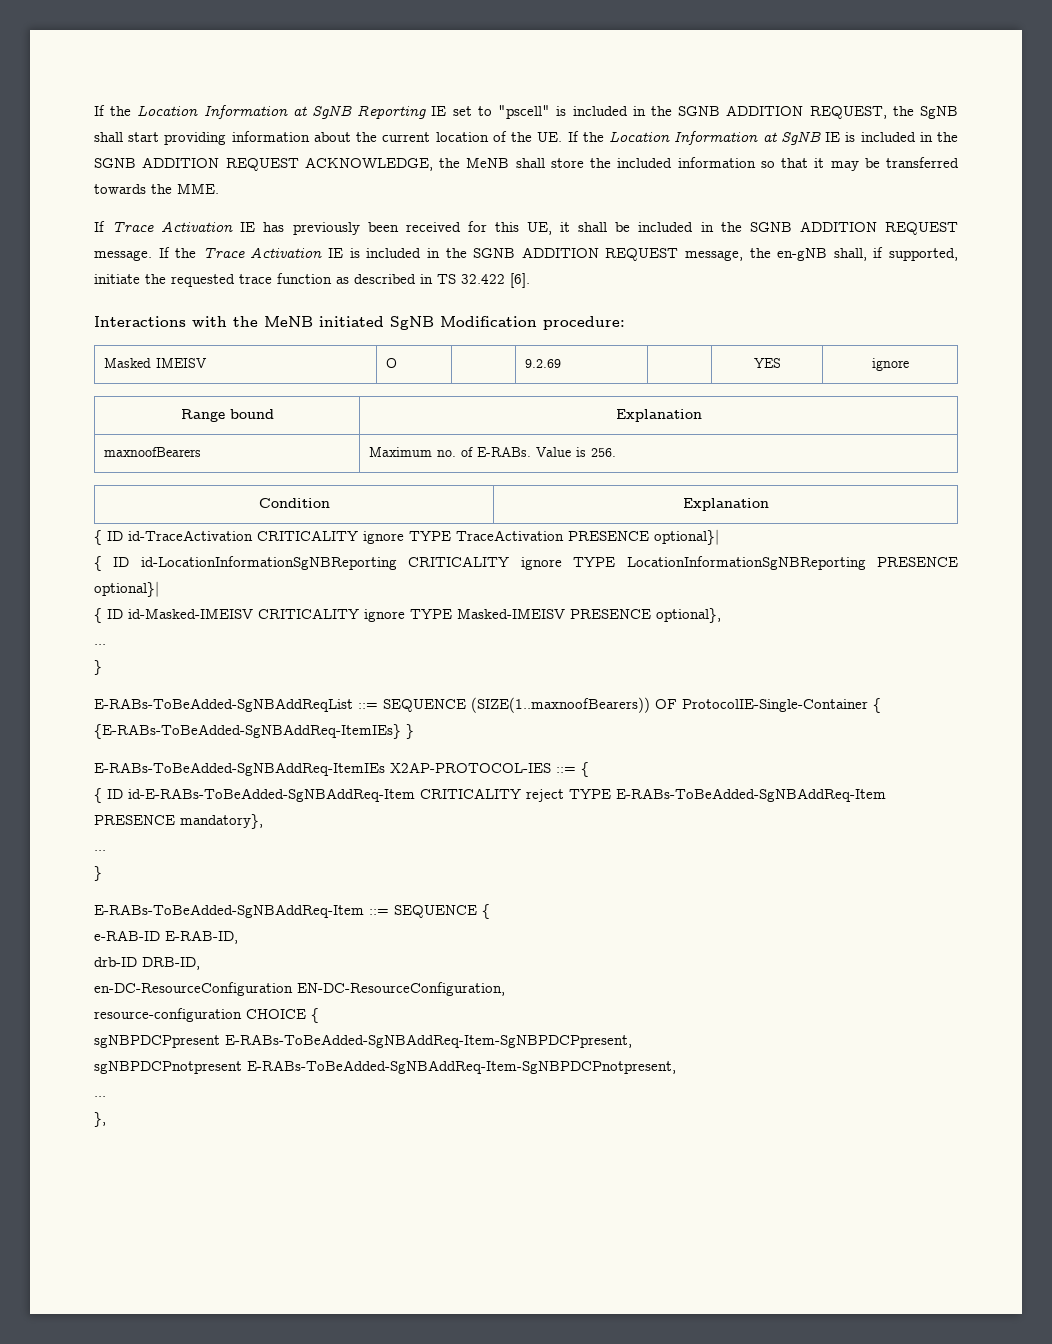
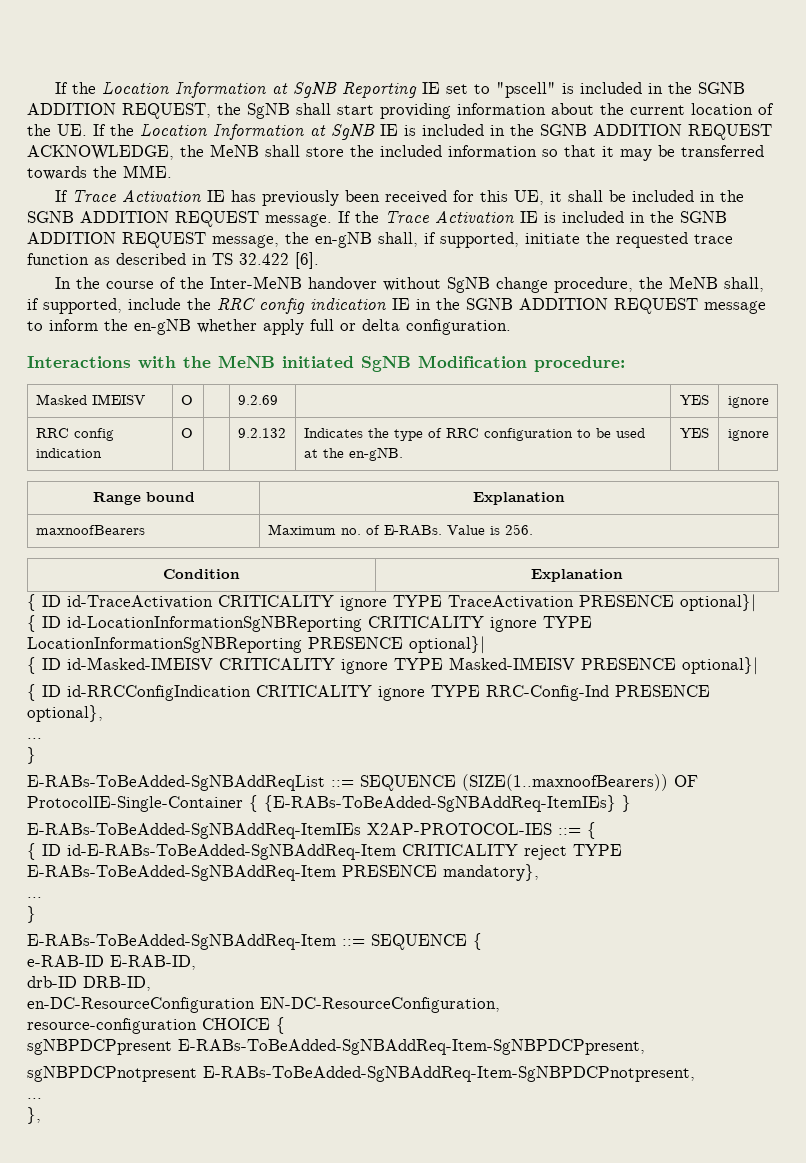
(530, 280) none -> [54,276,764,293] [27,298,766,314] [27,319,511,335] // In the course of the Inter-MeNB handover without SgNB change procedure, the MeNB shall, if supported, include the RRC config indication IE in the SGNB ADDITION REQUEST message to inform the en-gNB whether apply full or delta configuration.
(909, 364) none -> [35,428,114,441] [35,448,102,458] [180,428,193,438] [237,428,286,438] [303,428,645,441] [303,447,403,461] [680,428,709,438] [727,429,769,441] // RRC config indication | O | | 9.2.132 | Indicates the type of RRC configuration to be used at the en-gNB. | YES | ignore
(651, 614) none -> [682,657,758,675] [27,684,710,701] optional}| // { ID id-RRCConfigIndication CRITICALITY ignore TYPE RRC-Config-Ind PRESENCE

